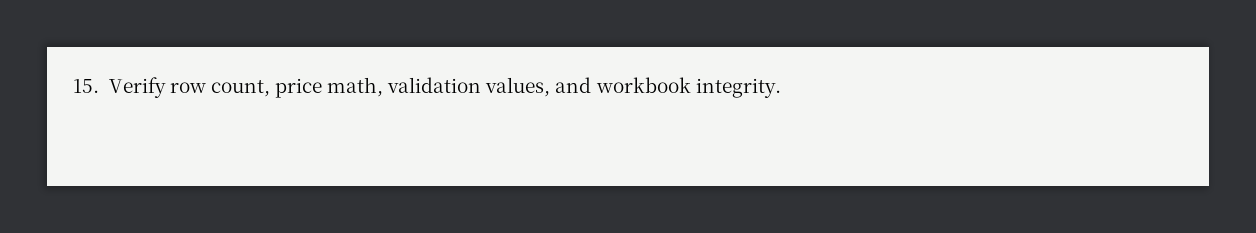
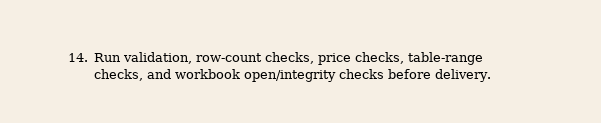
[73,77,781,98] 15. Verify row count, price math, validation values, and workbook integrity. -> [68,52,484,65] [94,69,492,82] 14. Run validation, row-count checks, price checks, table-range checks, and workbook open/integrity checks before delivery.

